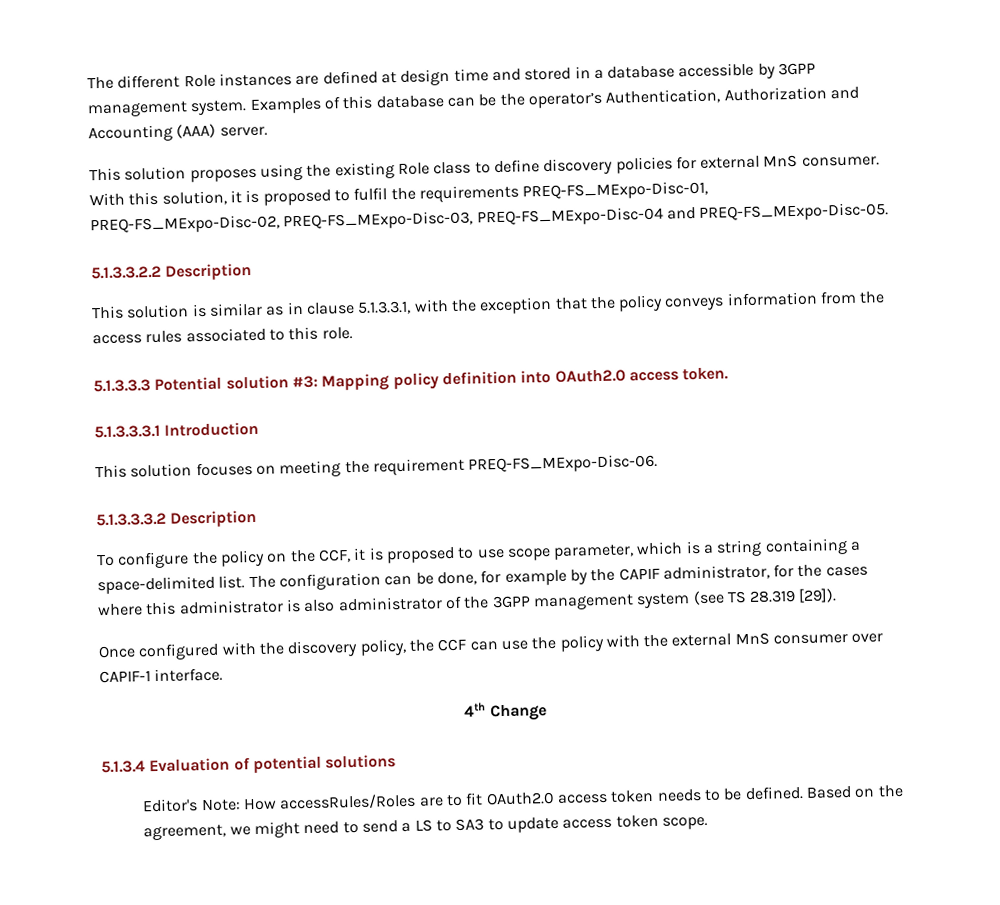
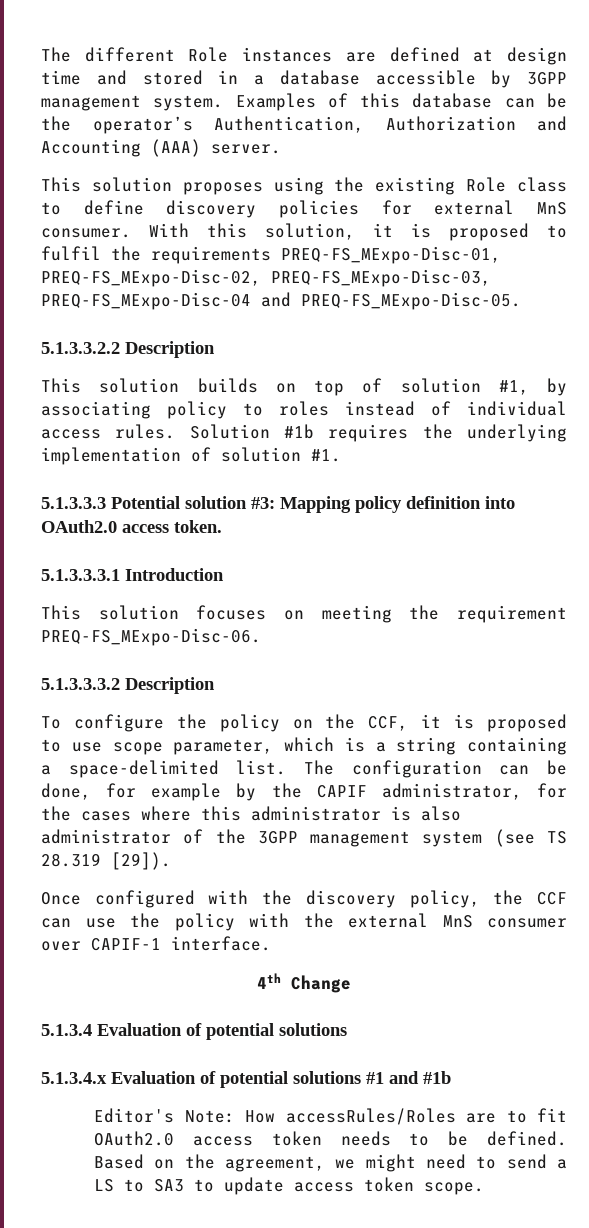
[191,290,886,318] [92,326,353,345] is similar as in clause 5.1.3.3.1, with the exception that the policy conveys information from the access rules associated to this role. -> [197,378,567,396] [41,401,567,419] [41,424,567,442] [41,447,341,465] builds on top of solution #1, by associating policy to roles instead of individual access rules. Solution #1b requires the underlying implementation of solution #1.
(397, 761) none -> [41,1071,451,1088] // 5.1.3.4.x Evaluation of potential solutions #1 and #1b

